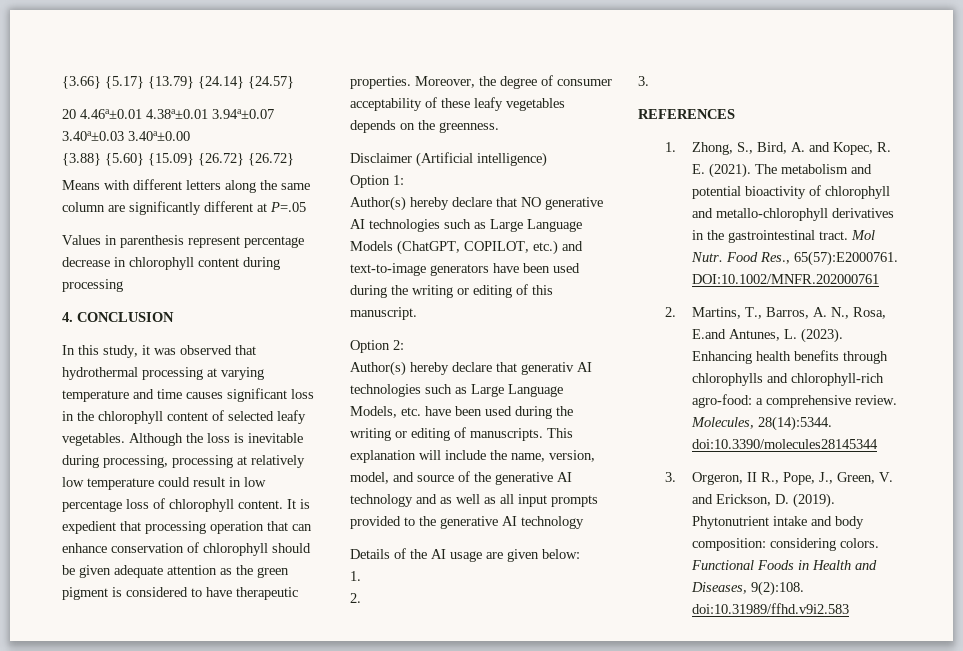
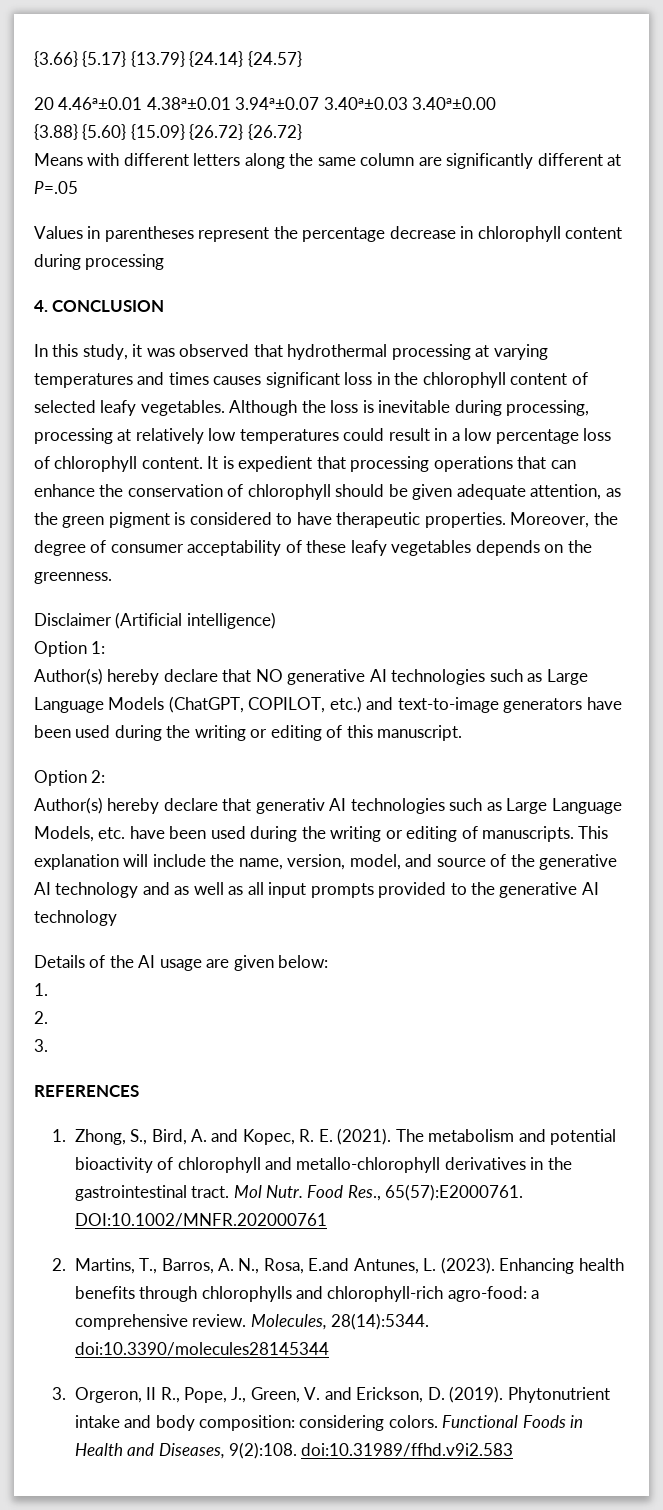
[120,235,240,248] parenthesis represent -> [104,226,298,242] parentheses represent the
[62,389,182,402] temperature and time -> [34,372,209,388] temperatures and times
[87,478,154,490] temperature -> [239,429,339,444] temperatures
(241, 482) none -> [451,432,460,441] a
[210,521,264,534] operation -> [433,456,513,472] operations
(107, 548) none -> [99,484,124,497] the
[167,565,217,575] attention -> [530,484,602,500] attention,

